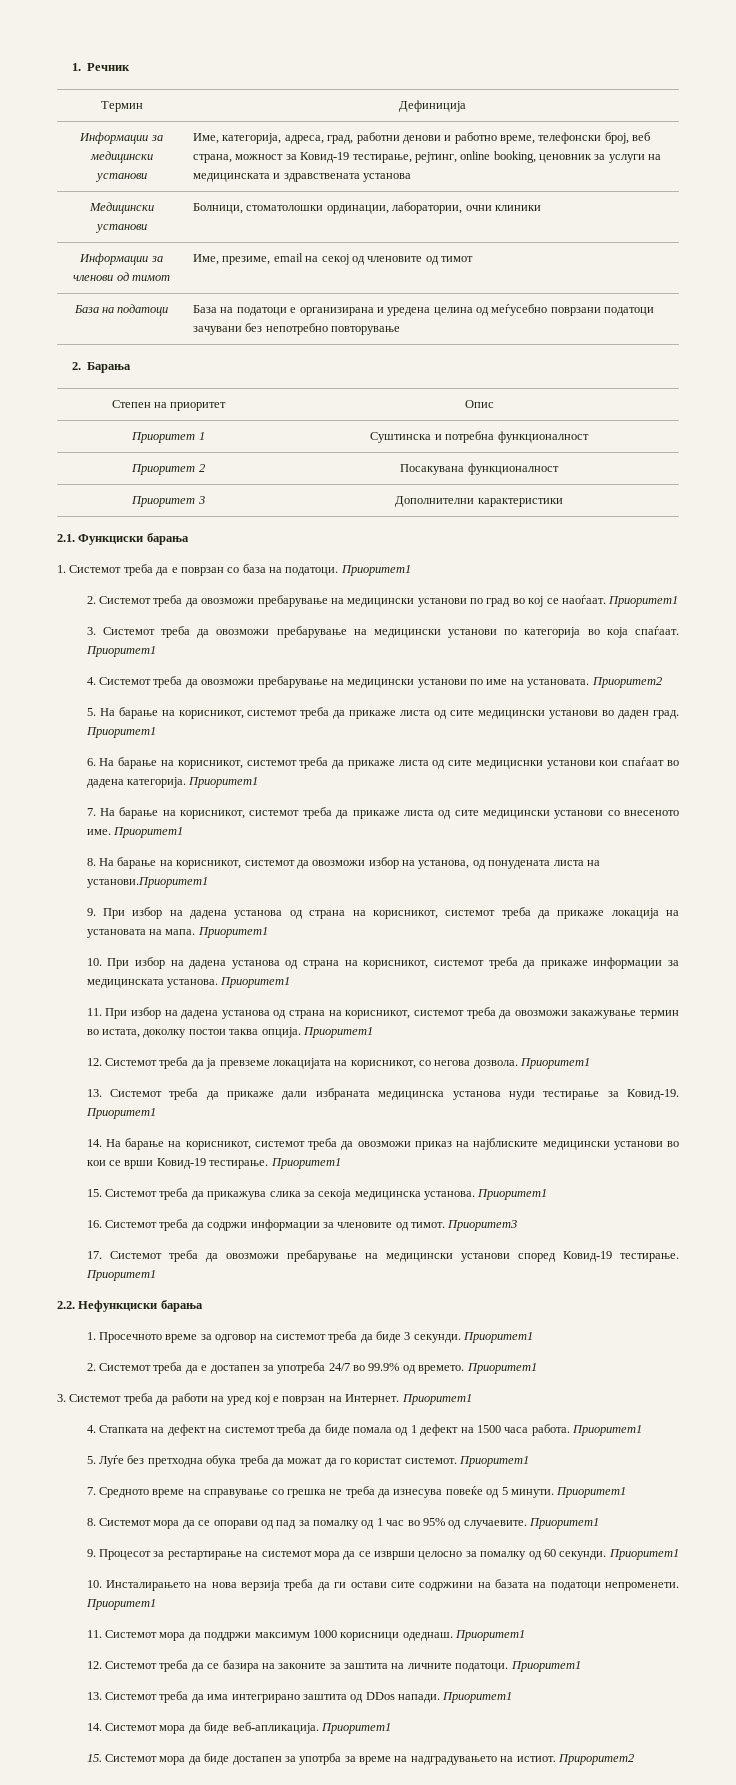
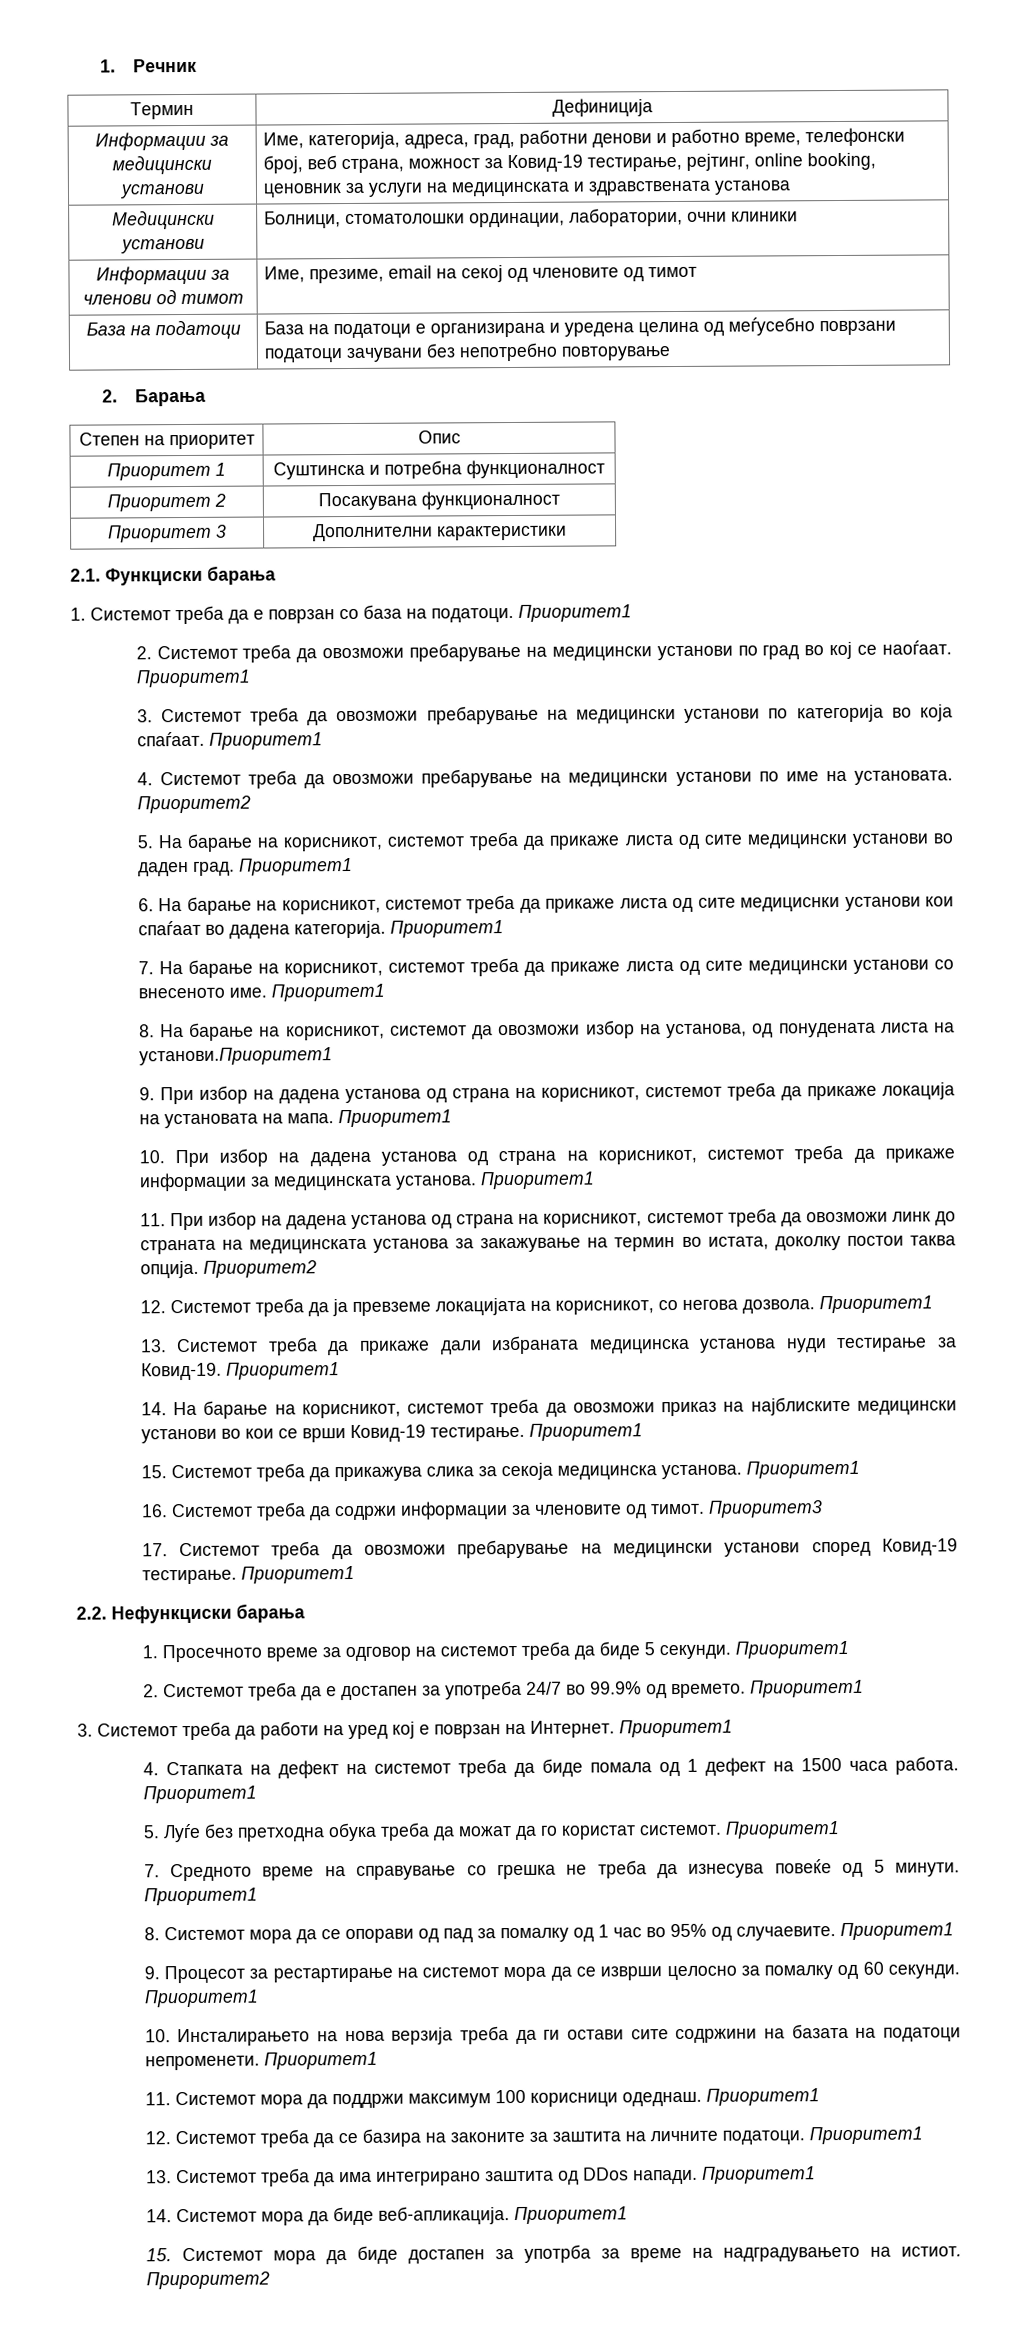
[571,1010,637,1019] закажување -> [891,1211,957,1226] [139,1237,609,1255] линк до страната на медицинската установа за закажување на
[302,1027,373,1038] Приоритет1 -> [202,1260,317,1278] Приоритет2
[404,1332,411,1340] 3 -> [643,1642,655,1656] 5
[312,1630,337,1638] 1000 -> [494,2089,526,2104] 100

